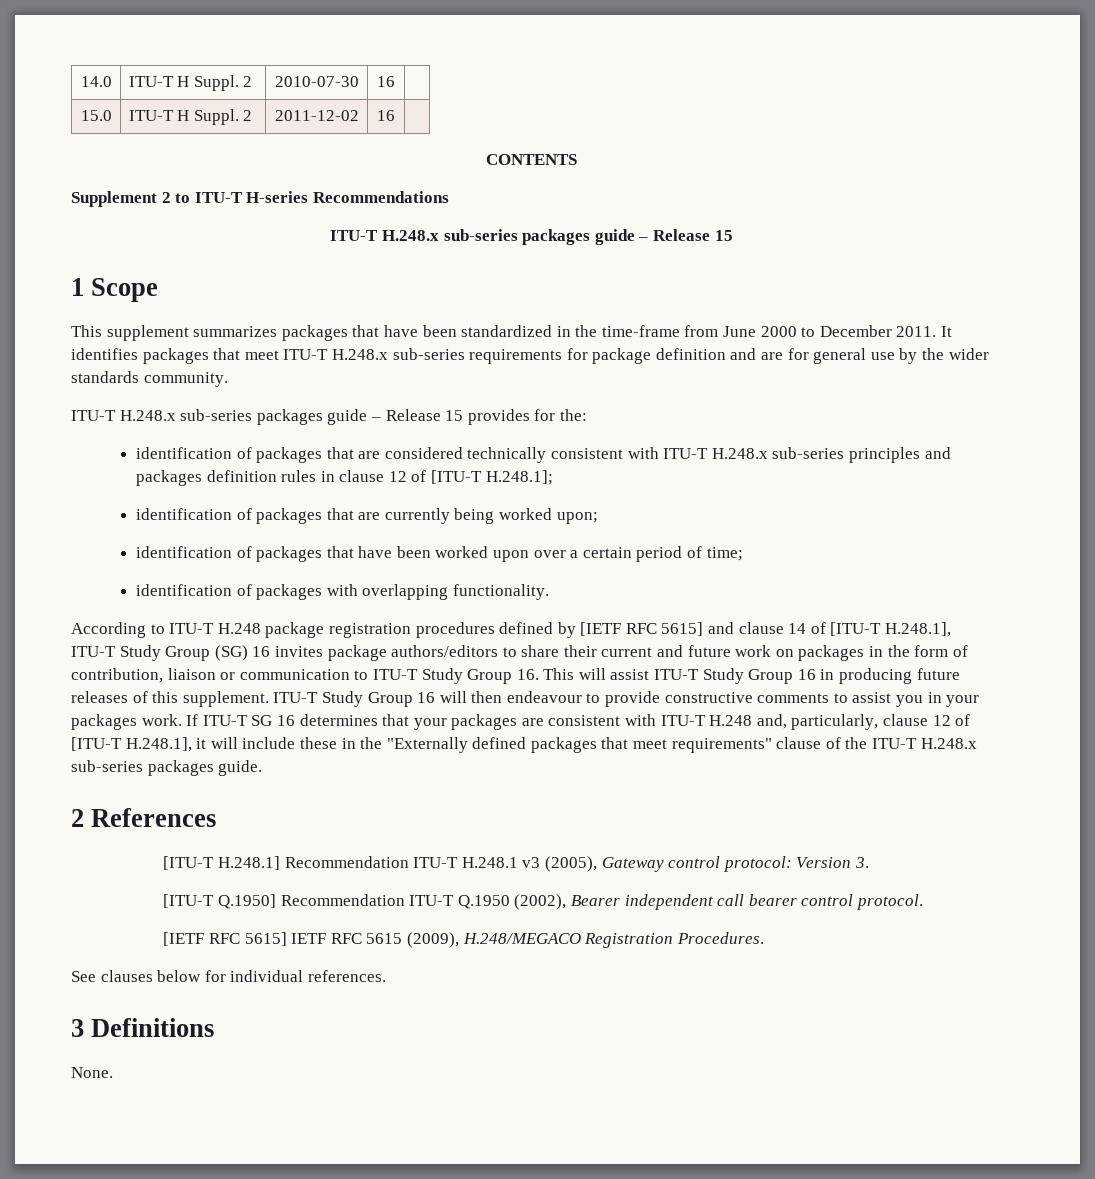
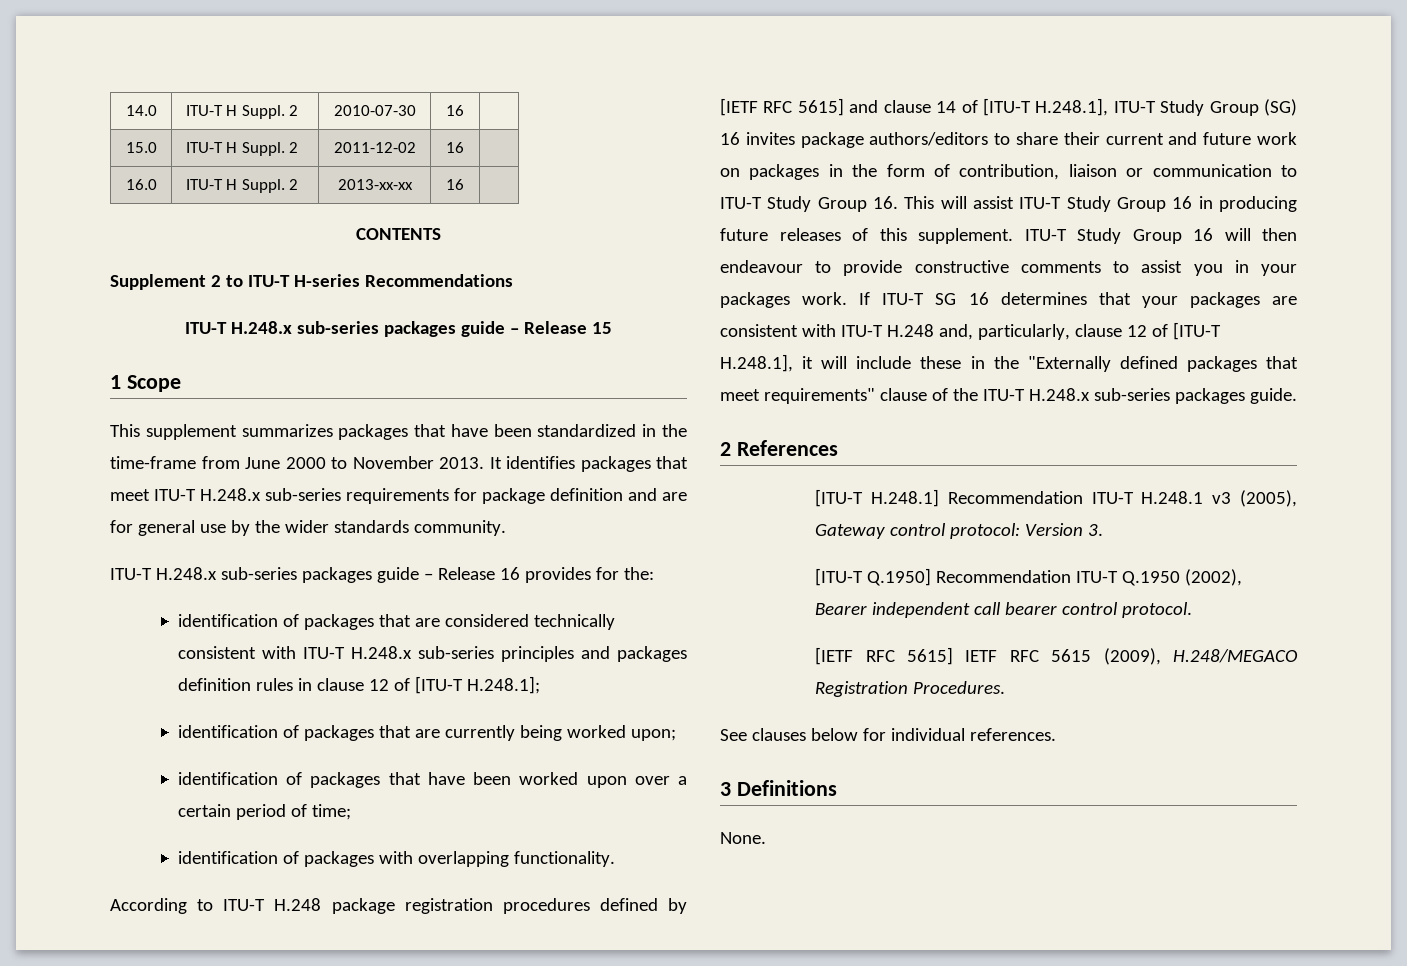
(395, 115) none -> [125,179,157,190] [185,179,299,193] [337,179,413,190] [446,179,464,190] // 16.0 | ITU-T H Suppl. 2 | 2013-xx-xx | 16 |
[819,325,937,337] December 2011. -> [352,456,484,469] November 2013.
[445,410,464,421] 15 -> [499,567,520,580] 16

